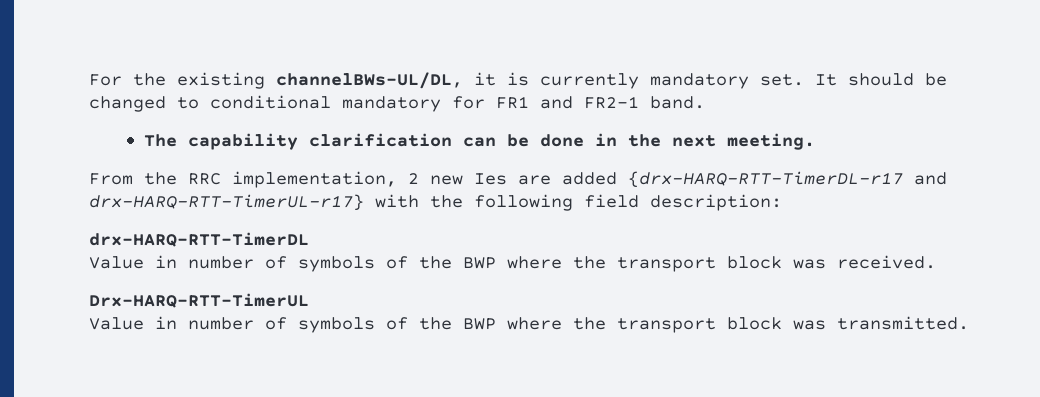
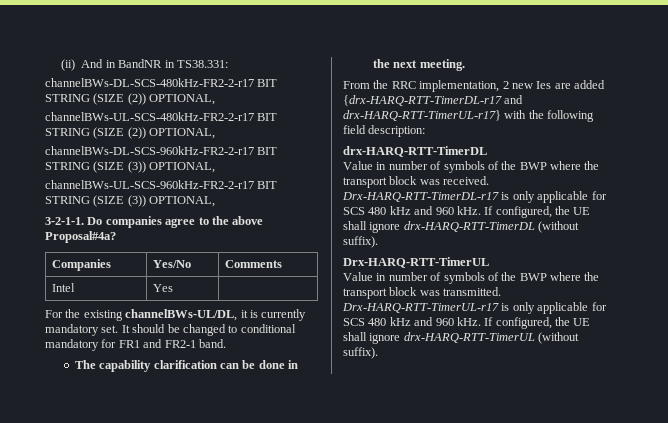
(89, 80) none -> [61,59,228,71] [45,78,278,87] [45,93,216,105] [45,112,278,121] [45,127,216,139] [45,146,278,155] [45,161,216,173] [45,180,278,189] [45,195,216,207] [45,216,264,228] [45,231,116,243] [51,259,111,271] [152,260,191,268] [224,260,282,268] [51,283,75,292] [152,284,173,292] (ii) And in BandNR in TS38.331: // channelBWs-DL-SCS-480kHz-FR2-2-r17 BIT STRING (SIZE (2)) OPTIONAL, // channelBWs-UL-SCS-480kHz-FR2-2-r17 BIT STRING (SIZE (2)) OPTIONAL, // channelBWs-DL-SCS-960kHz-FR2-2-r17 BIT STRING (SIZE (3)) OPTIONAL, // channelBWs-UL-SCS-960kHz-FR2-2-r17 BIT STRING (SIZE (3)) OPTIONAL, // 3-2-1-1. Do companies agree to the above Proposal#4a? // Companies | Yes/No | Comments // Intel | Yes | //
(936, 262) none -> [342,191,607,203] [343,206,591,218] [343,221,580,233] [343,236,378,248] Drx-HARQ-RTT-TimerDL-r17 is only applicable for SCS 480 kHz and 960 kHz. If configured, the UE shall ignore drx-HARQ-RTT-TimerDL (without suffix).
(969, 323) none -> [342,302,607,314] [343,317,591,329] [343,332,580,344] [343,347,378,359] Drx-HARQ-RTT-TimerUL-r17 is only applicable for SCS 480 kHz and 960 kHz. If configured, the UE shall ignore drx-HARQ-RTT-TimerUL (without suffix).

